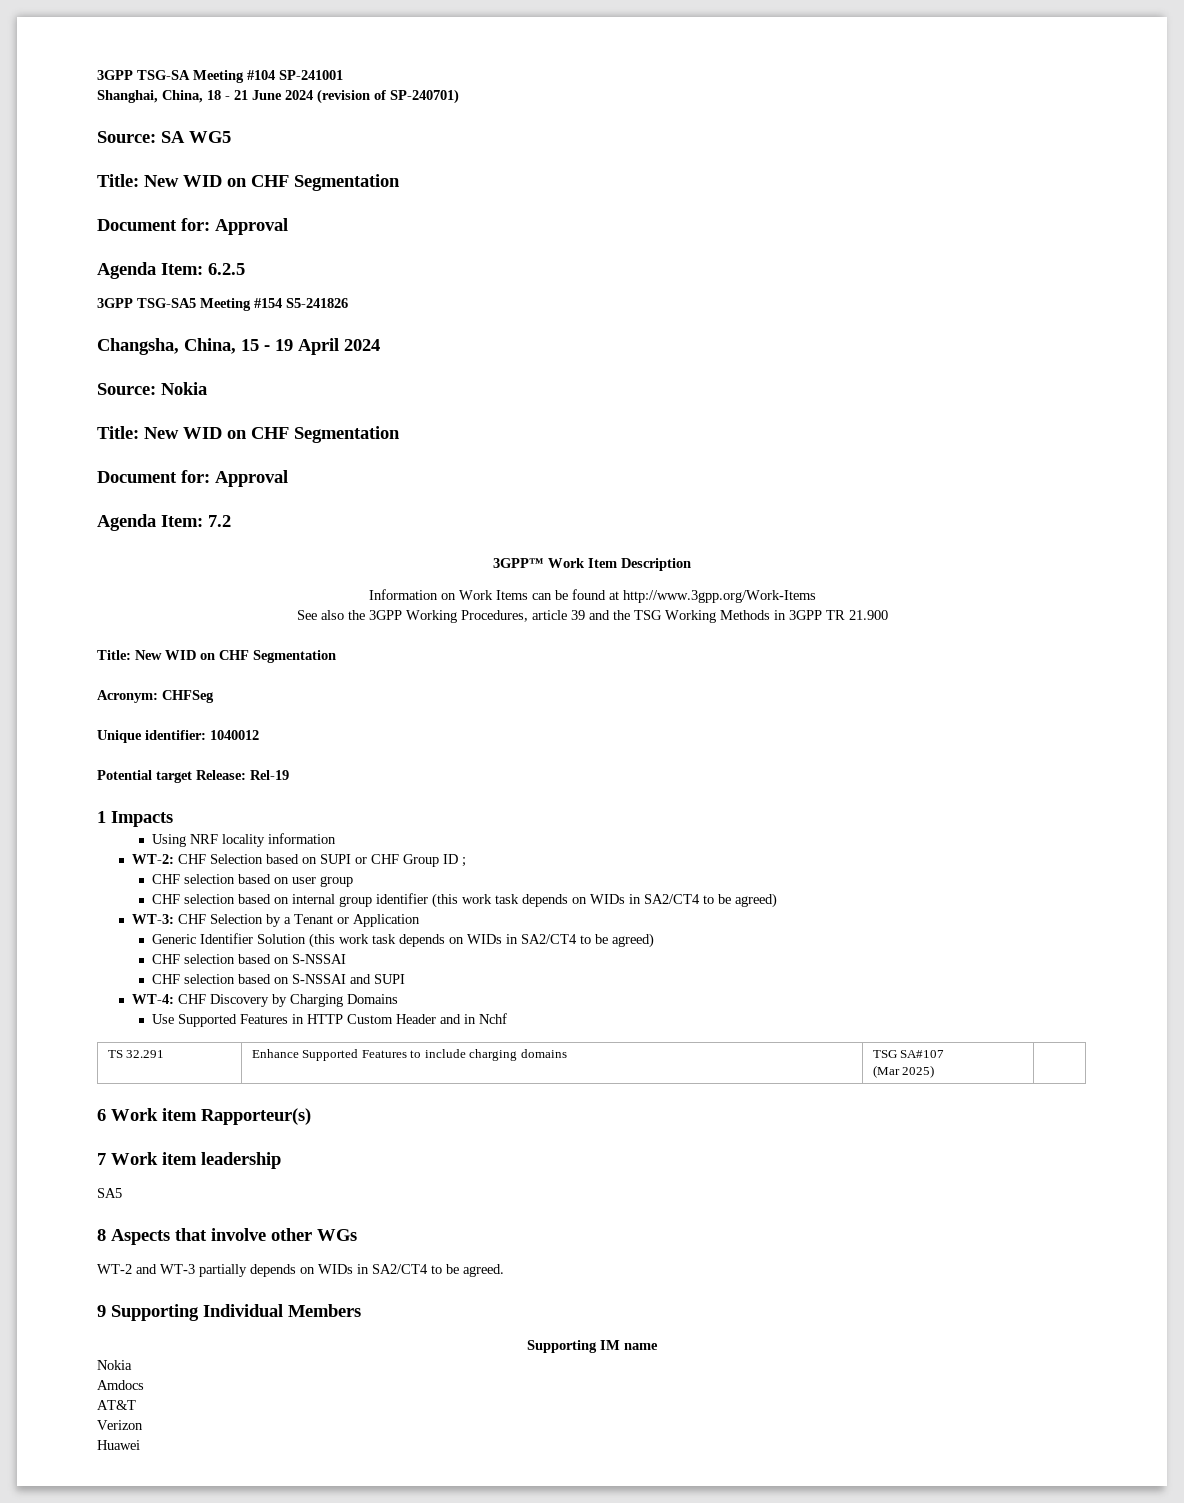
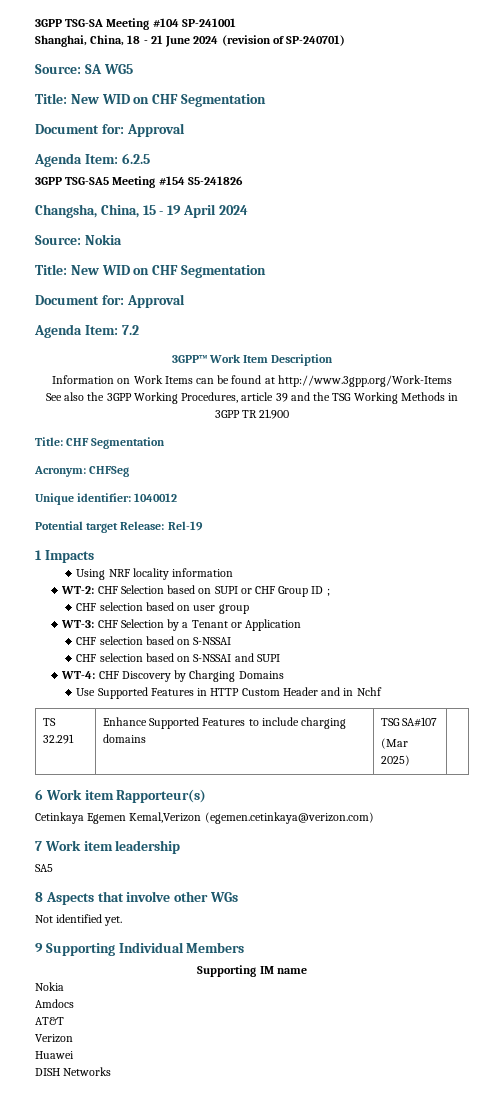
[135,650,215,660] New WID on -> (63, 441) none
[151,893,777,908] // CHF selection based on internal group identifier (this work task depends on WIDs in SA2/CT4 to be agreed) -> (249, 609) none
[151,933,654,948] // Generic Identifier Solution (this work task depends on WIDs in SA2/CT4 to be agreed) -> (301, 625) none
(311, 1116) none -> [35,812,374,824] // Cetinkaya Egemen Kemal,Verizon (egemen.cetinkaya@verizon.com)
[97,1264,504,1277] WT-2 and WT-3 partially depends on WIDs in SA2/CT4 to be agreed. -> [35,914,123,926] Not identified yet.
(140, 1445) none -> [35,1067,112,1076] // DISH Networks

